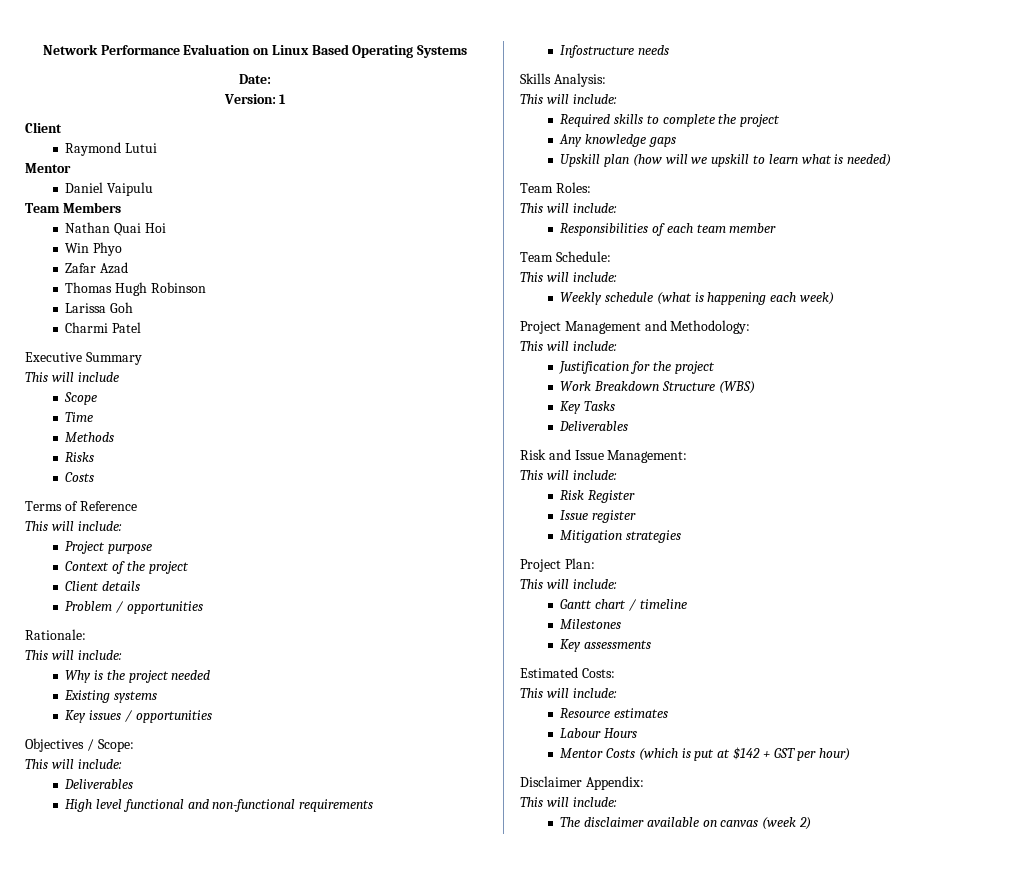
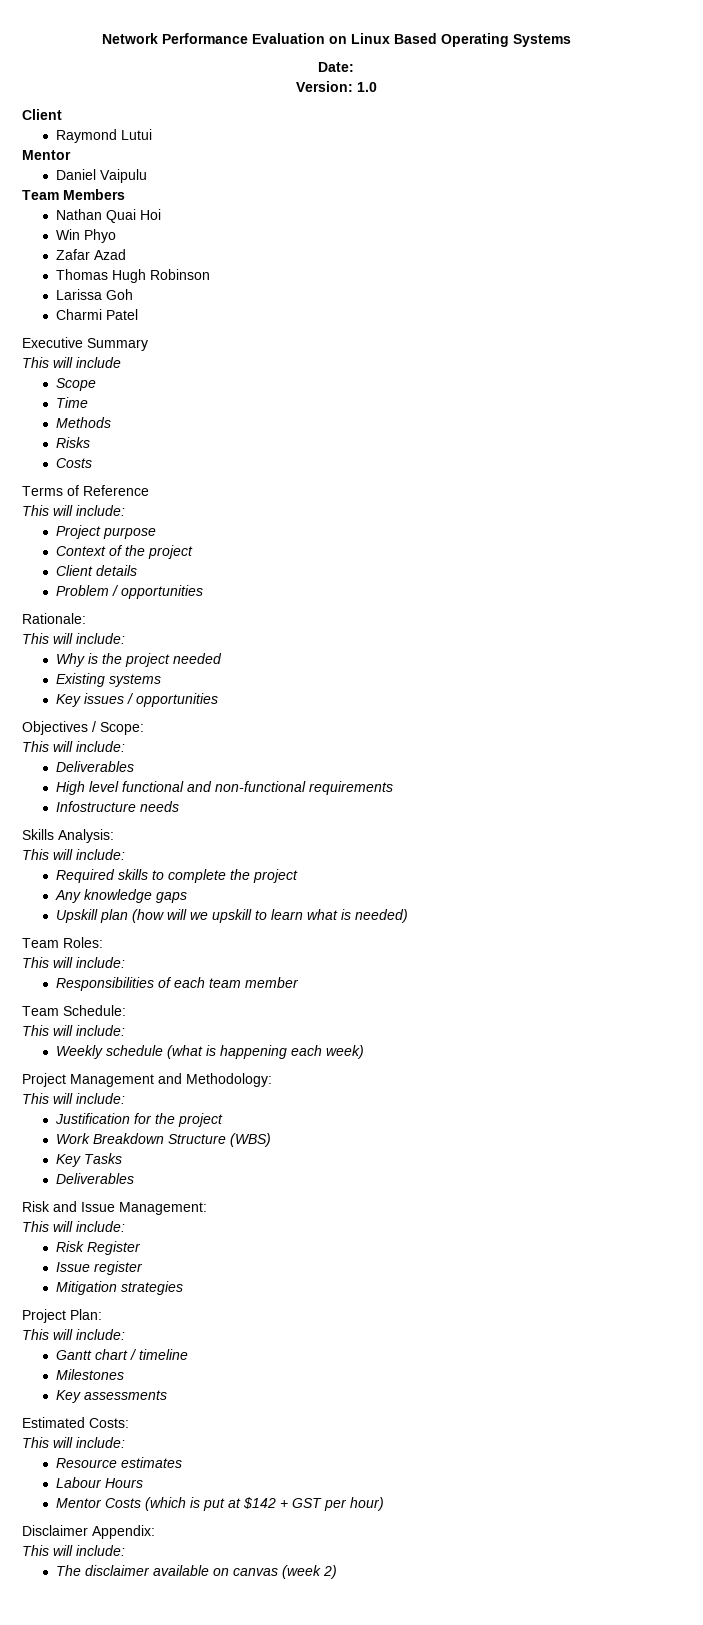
[279,94,287,104] 1 -> [356,82,377,92] 1.0

